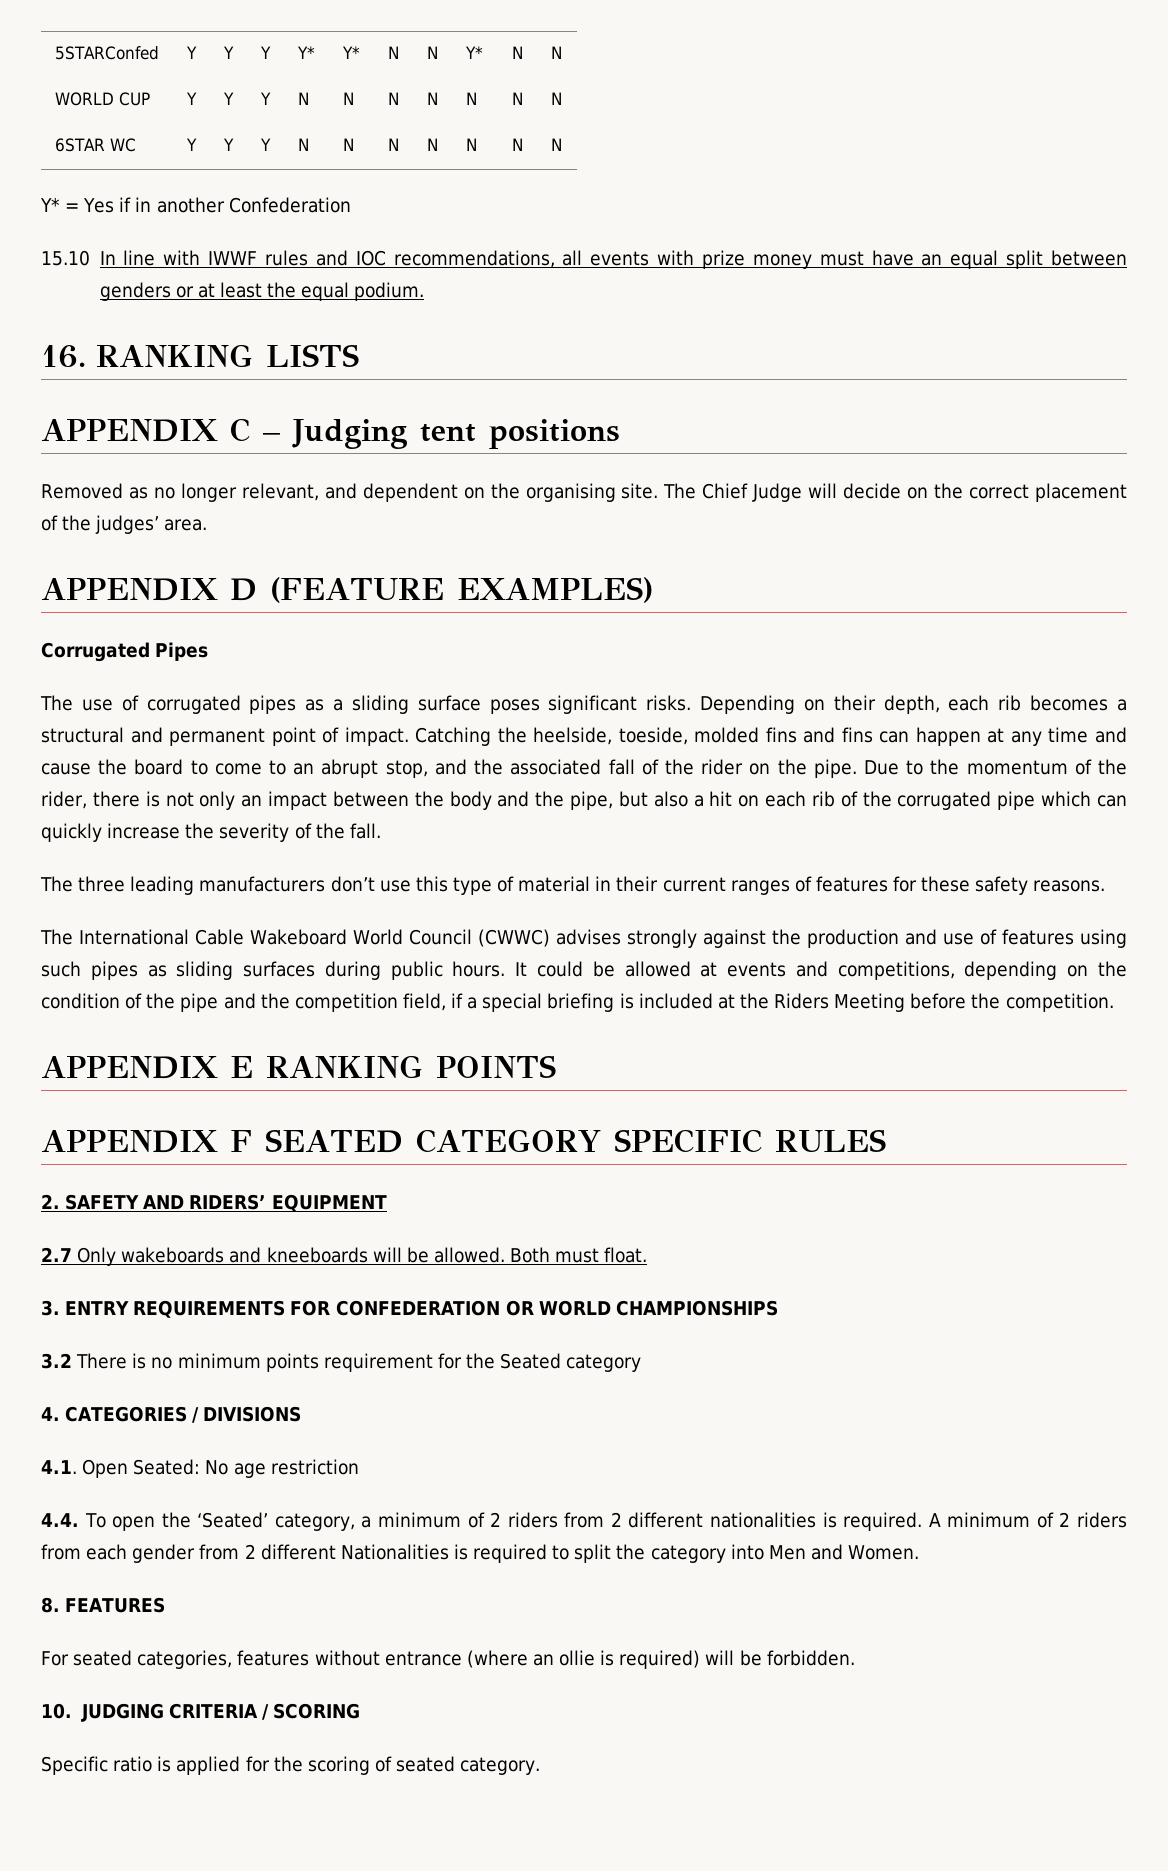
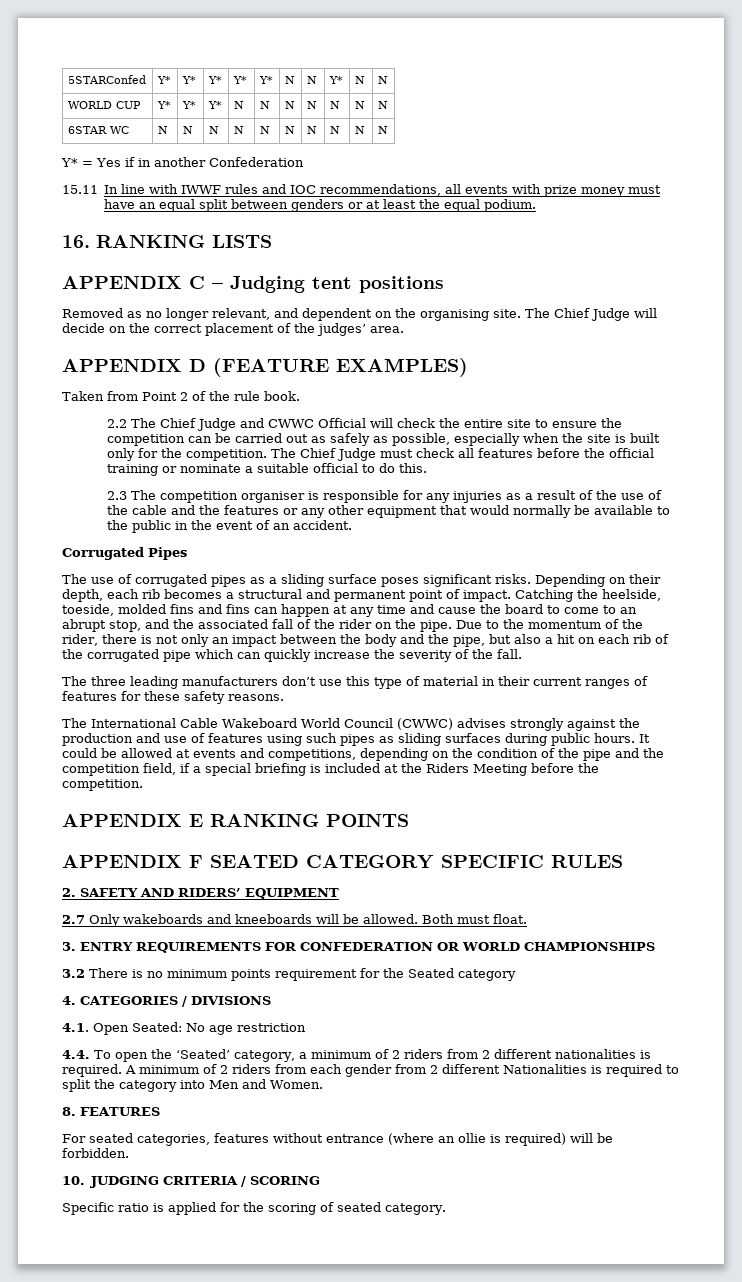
[185,46,197,59] [222,46,234,59] [259,46,271,59] Y | Y | Y -> [156,76,171,84] [181,76,196,84] [207,76,222,84] Y* | Y* | Y*
[185,92,197,105] [222,92,234,105] [259,92,271,105] Y | Y | Y -> [156,101,171,109] [181,101,196,109] [207,101,222,109] Y* | Y* | Y*
[185,138,197,151] [222,138,234,151] [259,138,271,151] Y | Y | Y -> [157,126,168,134] [182,126,193,134] [208,126,219,134] N | N | N
[41,250,90,266] 15.10 -> [62,185,98,194] 15.11
(653, 590) none -> [62,391,300,401] [106,418,622,431] [106,433,660,446] [106,448,654,461] [106,463,427,476] [106,490,662,503] [106,505,670,518] [106,520,352,533] // Taken from Point 2 of the rule book. // 2.2 The Chief Judge and CWWC Official will check the entire site to ensure the competition can be carried out as safely as possible, especially when the site is built only for the competition. The Chief Judge must check all features before the official training or nominate a suitable official to do this. // 2.3 The competition organiser is responsible for any injuries as a result of the use of the cable and the features or any other equipment that would normally be available to the public in the event of an accident.

